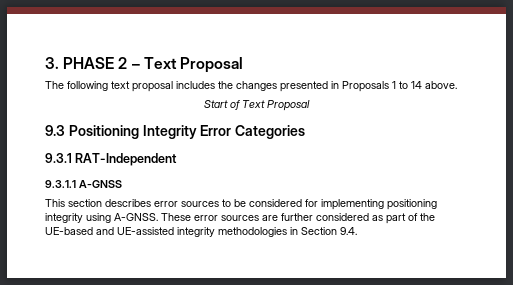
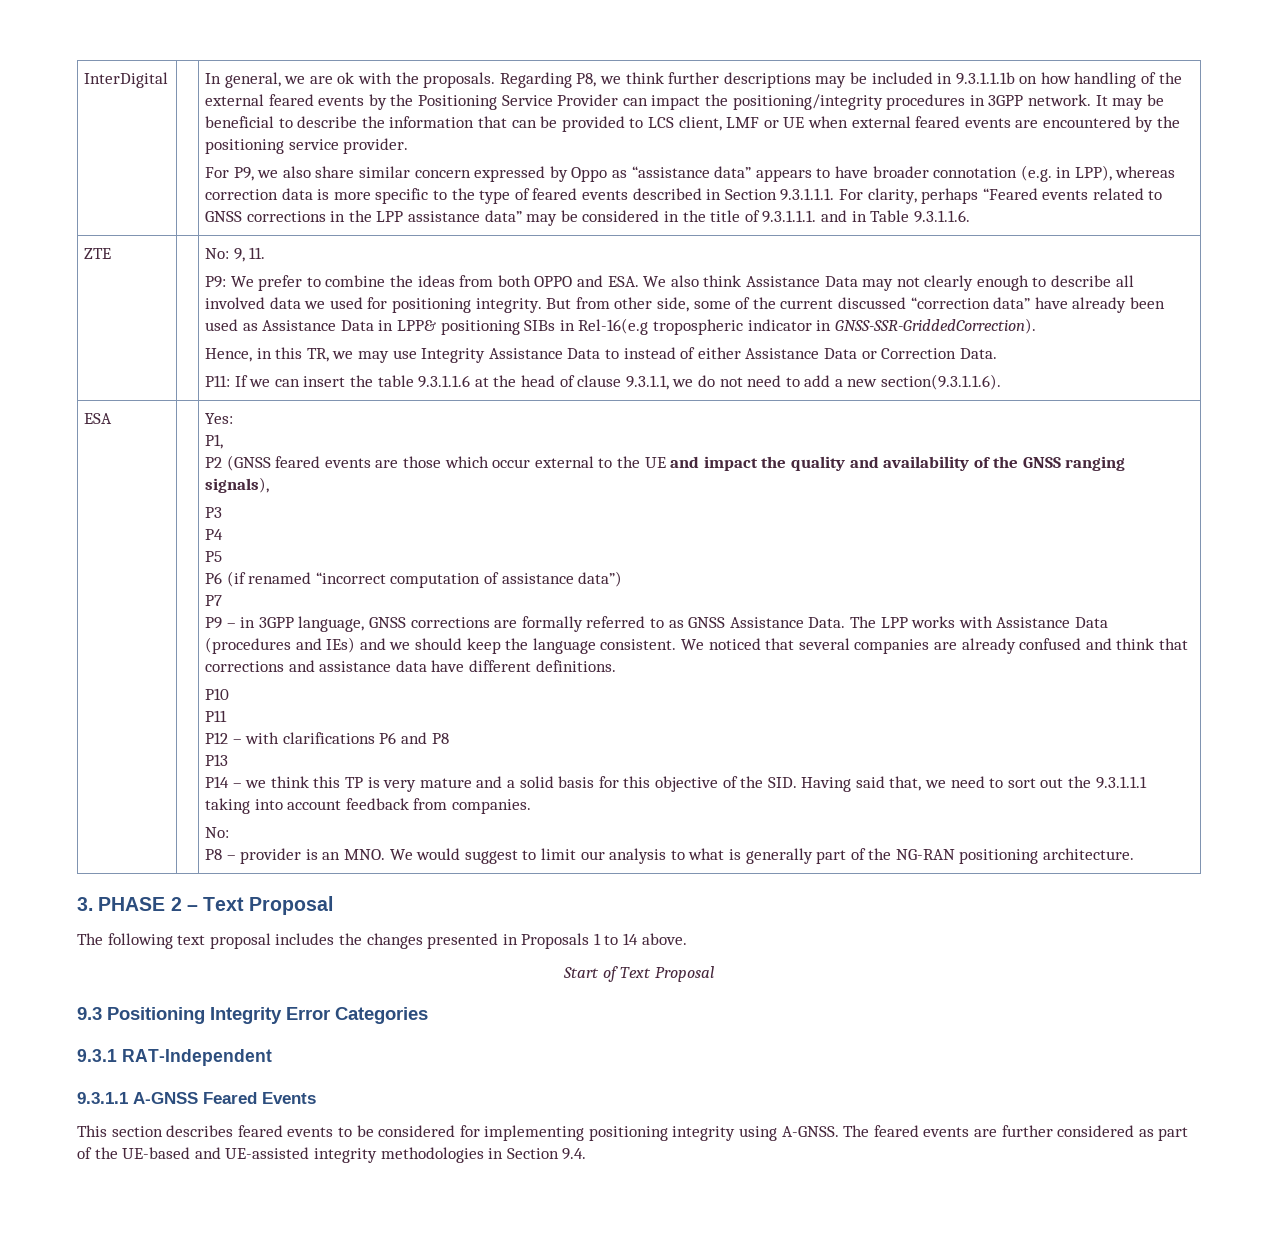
(45, 63) none -> [84,72,169,88] [205,72,1182,88] [205,94,1164,110] [205,116,1181,132] [205,138,409,154] [205,165,1176,182] [205,188,1163,204] [205,210,970,226] [84,248,112,259] [205,247,266,262] [205,275,1134,291] [205,297,1165,313] [205,318,1036,335] [205,347,997,363] [205,374,1002,390] [84,413,113,424] [205,413,234,424] [205,434,224,449] [205,455,1126,471] [205,477,270,493] [205,507,223,518] [205,529,224,540] [205,551,223,562] [205,571,623,588] [205,595,223,606] [205,616,1108,632] [205,637,1188,654] [205,660,616,672] [205,688,230,700] [205,710,228,722] [205,732,449,744] [205,754,229,766] [205,776,1147,792] [205,798,532,814] [205,827,230,838] [205,848,1135,864] InterDigital | | In general, we are ok with the proposals. Regarding P8, we think further descriptions may be included in 9.3.1.1.1b on how handling of the external feared events by the Positioning Service Provider can impact the positioning/integrity procedures in 3GPP network. It may be beneficial to describe the information that can be provided to LCS client, LMF or UE when external feared events are encountered by the positioning service provider. // For P9, we also share similar concern expressed by Oppo as “assistance data” appears to have broader connotation (e.g. in LPP), whereas correction data is more specific to the type of feared events described in Section 9.3.1.1.1. For clarity, perhaps “Feared events related to GNSS corrections in the LPP assistance data” may be considered in the title of 9.3.1.1.1. and in Table 9.3.1.1.6. // ZTE | | No: 9, 11. // P9: We prefer to combine the ideas from both OPPO and ESA. We also think Assistance Data may not clearly enough to describe all involved data we used for positioning integrity. But from other side, some of the current discussed “correction data” have already been used as Assistance Data in LPP& positioning SIBs in Rel-16(e.g tropospheric indicator in GNSS-SSR-GriddedCorrection). // Hence, in this TR, we may use Integrity Assistance Data to instead of either Assistance Data or Correction Data. // P11: If we can insert the table 9.3.1.1.6 at the head of clause 9.3.1.1, we do not need to add a new section(9.3.1.1.6). // ESA | | Yes: // P1, // P2 (GNSS feared events are those which occur external to the UE and impact the quality and availability of the GNSS ranging signals), // P3 // P4 // P5 // P6 (if renamed “incorrect computation of assistance data”) // P7 // P9 – in 3GPP language, GNSS corrections are formally referred to as GNSS Assistance Data. The LPP works with Assistance Data (procedures and IEs) and we should keep the language consistent. We noticed that several companies are already confused and think that corrections and assistance data have different definitions. // P10 // P11 // P12 – with clarifications P6 and P8 // P13 // P14 – we think this TP is very mature and a solid basis for this objective of the SID. Having said that, we need to sort out the 9.3.1.1.1 taking into account feedback from companies. // No: // P8 – provider is an MNO. We would suggest to limit our analysis to what is generally part of the NG-RAN positioning architecture. //
(122, 184) none -> [203,1092,316,1104] Feared Events
[154,201,219,207] error sources -> [237,1125,334,1137] feared events
[161,213,259,221] These error sources -> [843,1125,970,1137] The feared events

